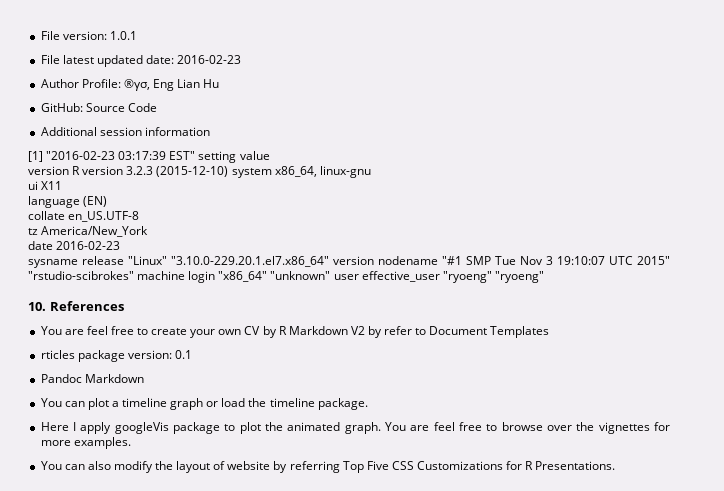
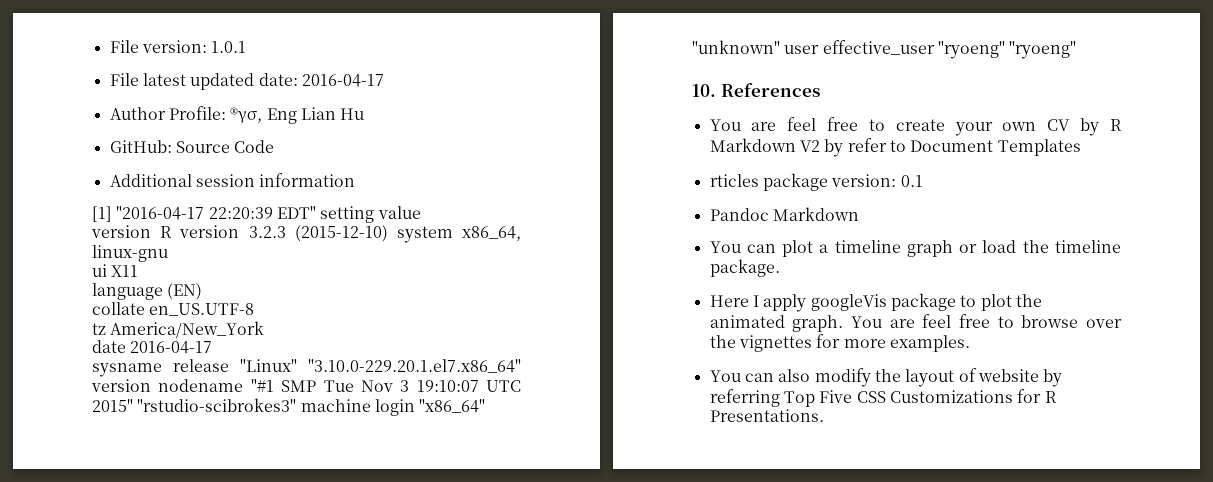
[177,55,242,64] 2016-02-23 -> [301,74,384,87] 2016-04-17
[46,151,196,160] "2016-02-23 03:17:39 EST" -> [116,206,316,220] "2016-04-17 22:20:39 EDT"
[56,241,121,250] 2016-02-23 -> [130,341,213,354] 2016-04-17
[28,271,134,280] "rstudio-scibrokes" -> [137,398,297,412] "rstudio-scibrokes3"

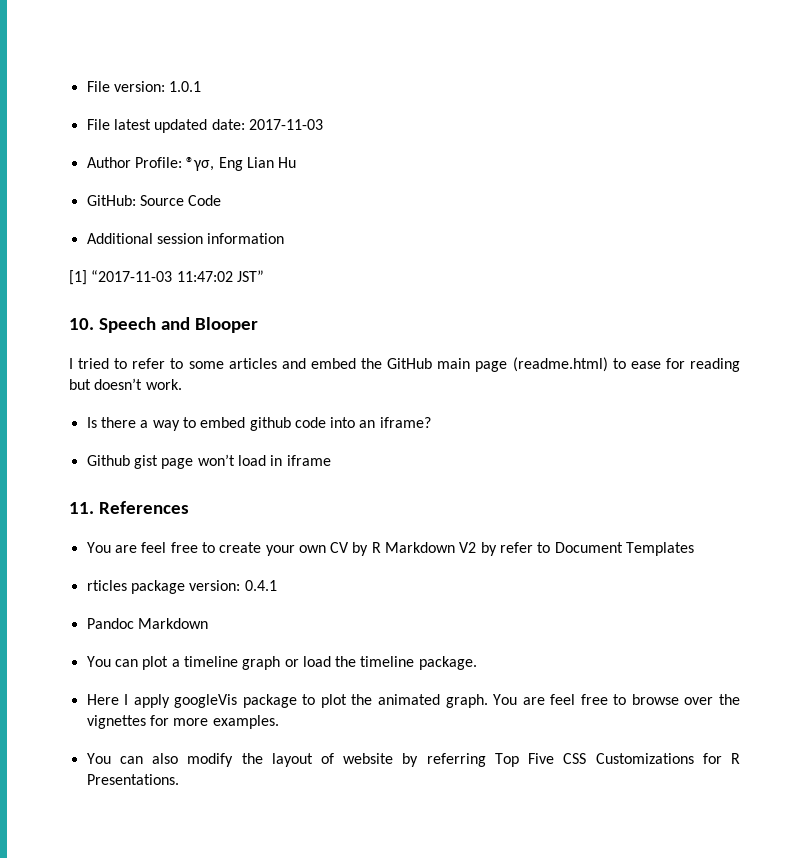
[301,74,384,87] 2016-04-17 -> [248,119,323,130] 2017-11-03
[116,206,421,223] [91,225,521,243] [92,245,168,262] [92,264,139,277] [92,283,203,300] [92,302,255,316] [92,321,265,338] [92,340,213,354] [92,359,521,377] [91,379,521,392] [92,398,486,416] [692,40,1077,59] [692,84,716,97] "2016-04-17 22:20:39 EDT" setting value // version R version 3.2.3 (2015-12-10) system x86_64, linux-gnu // ui X11 // language (EN) // collate en_US.UTF-8 // tz America/New_York // date 2016-04-17 // sysname release "Linux" "3.10.0-229.20.1.el7.x86_64" version nodename "#1 SMP Tue Nov 3 19:10:07 UTC 2015" "rstudio-scibrokes3" machine login "x86_64" "unknown" user effective_user "ryoeng" "ryoeng" // 10. -> [91,270,264,282] [69,317,258,333] [69,357,740,372] [69,378,182,390] [86,417,431,431] [86,454,331,469] [69,502,94,514] “2017-11-03 11:47:02 JST” // 10. Speech and Blooper // I tried to refer to some articles and embed the GitHub main page (readme.html) to ease for reading but doesn’t work. // Is there a way to embed github code into an iframe? // Github gist page won’t load in iframe // 11.
[900,175,923,187] 0.1 -> [244,580,277,591] 0.4.1

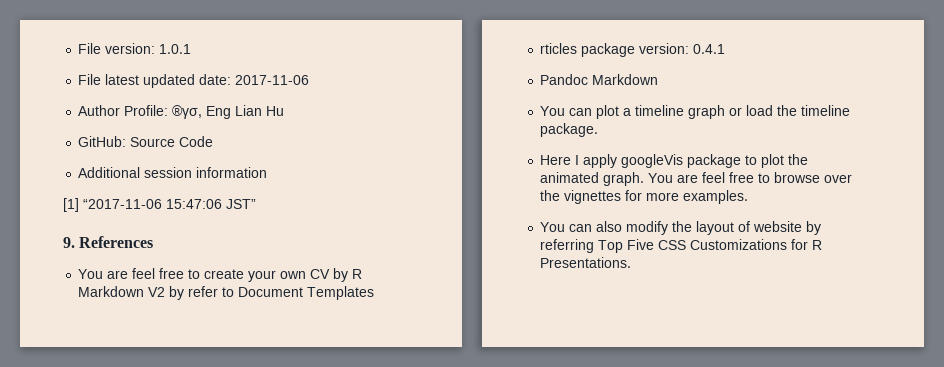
[248,119,323,130] 2017-11-03 -> [235,75,310,85] 2017-11-06
[91,270,233,282] “2017-11-03 11:47:02 -> [83,199,222,209] “2017-11-06 15:47:06
[69,317,258,333] [69,357,740,372] [69,378,182,390] [86,417,431,431] [86,454,331,469] [69,502,94,514] 10. Speech and Blooper // I tried to refer to some articles and embed the GitHub main page (readme.html) to ease for reading but doesn’t work. // Is there a way to embed github code into an iframe? // Github gist page won’t load in iframe // 11. -> [63,237,75,248] 9.

